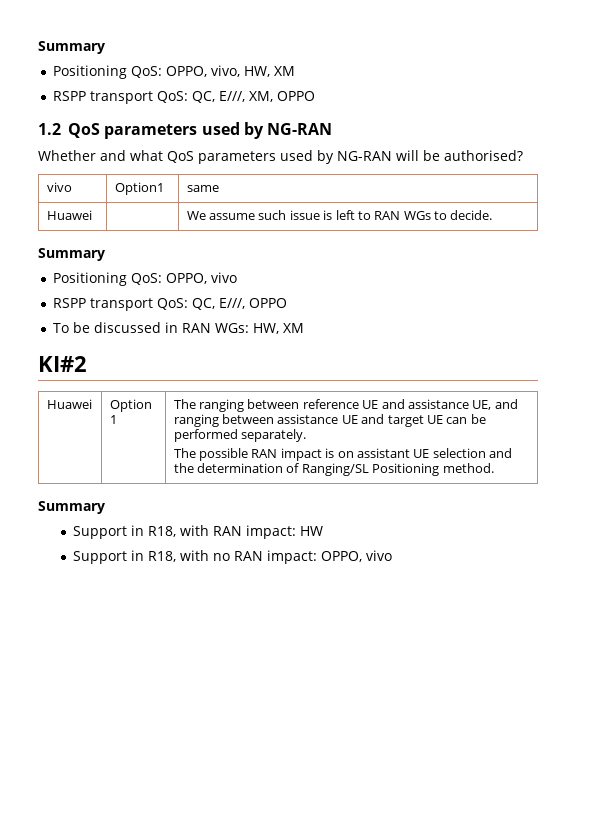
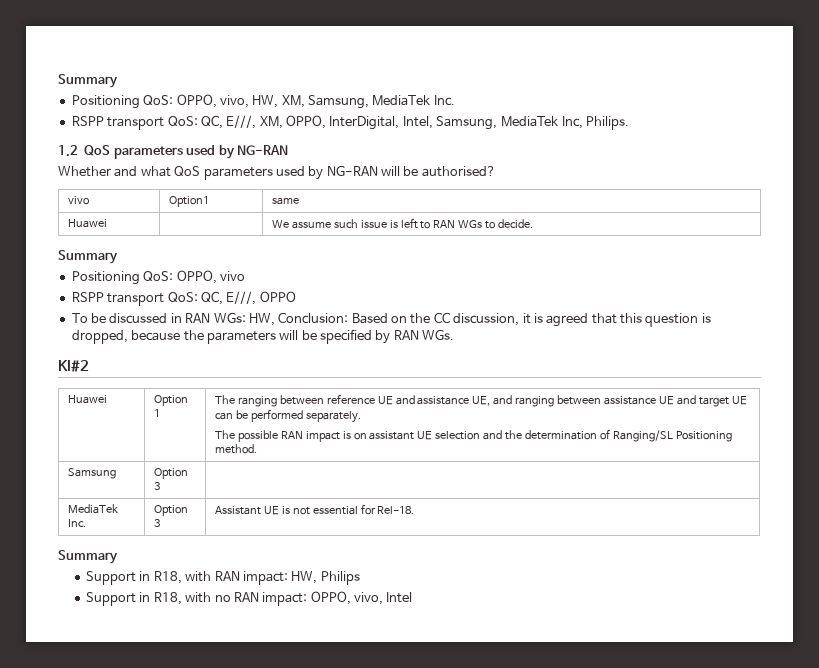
[274,66,296,76] XM -> [281,95,455,109] XM, Samsung, MediaTek Inc.
[277,91,316,101] OPPO -> [286,115,630,130] OPPO, InterDigital, Intel, Samsung, MediaTek Inc, Philips.
[283,323,305,333] XM -> [278,312,711,327] [71,329,455,344] Conclusion: Based on the CC discussion, it is agreed that this question is dropped, because the parameters will be specified by RAN WGs.
(494, 468) none -> [67,468,116,479] [153,468,188,479] [153,482,160,490] [67,504,118,514] [67,519,86,527] [153,505,188,516] [153,519,160,527] [214,504,415,515] // Samsung | Option 3 | // MediaTek Inc. | Option 3 | Assistant UE is not essential for Rel-18.
[300,526,324,536] HW -> [291,571,360,585] HW, Philips
[366,550,393,561] vivo -> [354,592,413,605] vivo, Intel

